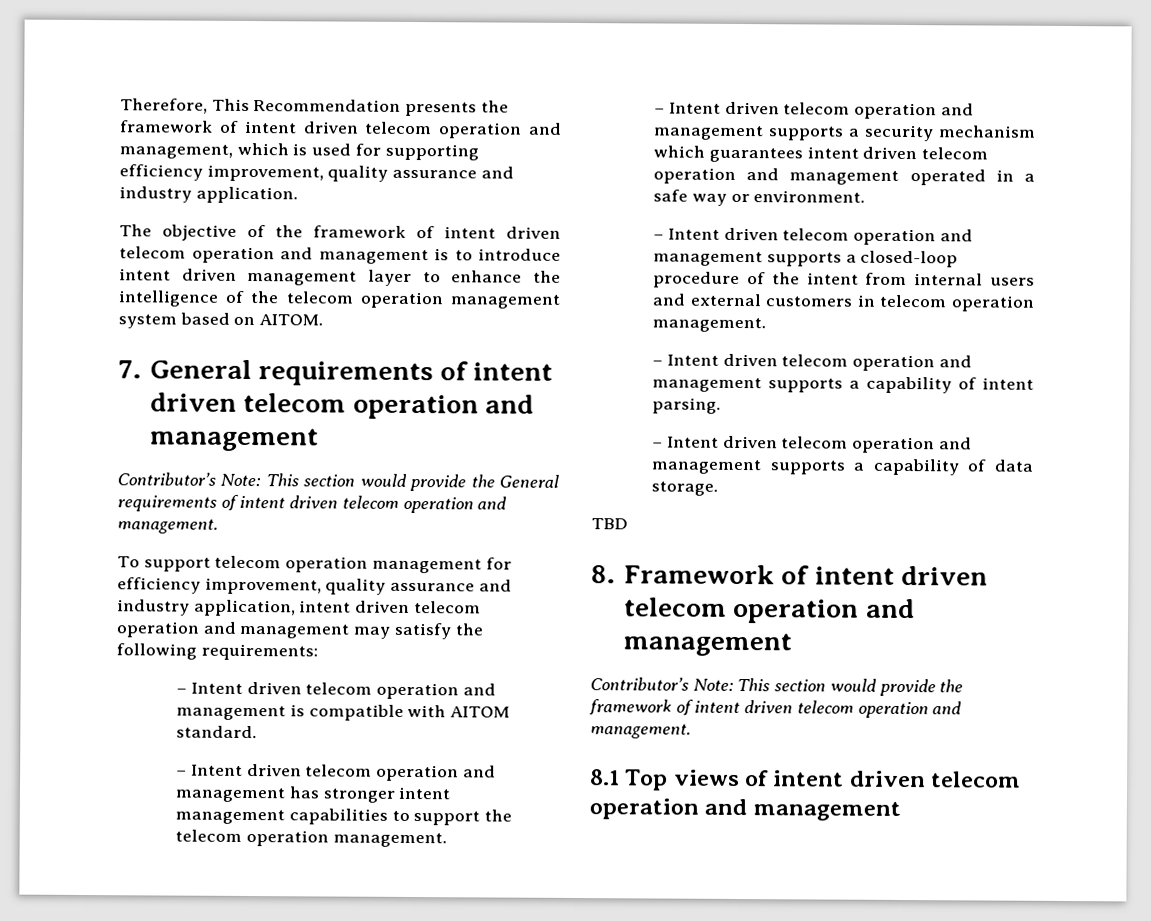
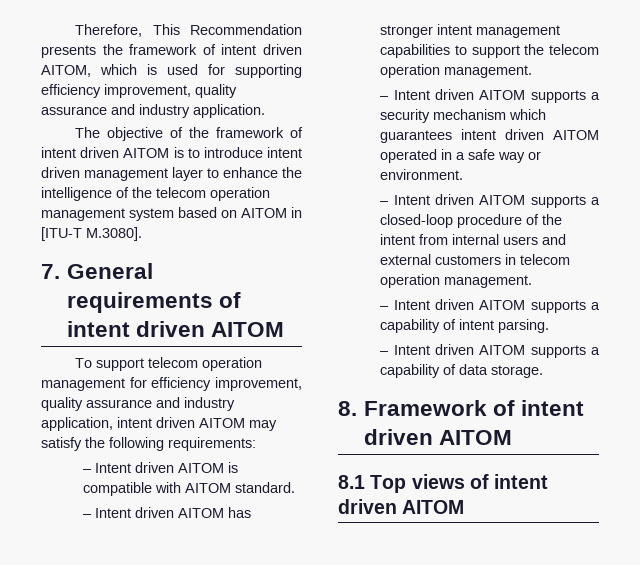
[364,121,562,139] [119,144,233,159] telecom operation and management, -> [41,65,91,77] AITOM,
[119,246,429,265] telecom operation and management -> [123,148,170,158] AITOM
[259,314,324,326] AITOM. -> [241,207,302,218] [41,227,142,241] AITOM in [ITU-T M.3080].
[243,392,535,420] [149,427,319,452] [117,472,560,492] [117,494,508,514] [117,518,218,534] telecom operation and management // Contributor’s Note: This section would provide the General requirements of intent driven telecom operation and management. -> [211,322,285,337] AITOM
[413,601,481,614] [116,621,350,639] telecom operation and management -> [199,418,245,428] AITOM
[305,682,496,700] [176,705,287,721] telecom operation and management -> [178,463,225,473] AITOM
[305,764,496,782] [175,787,286,803] telecom operation and management -> [178,508,225,518] AITOM
[783,102,974,120] [653,125,765,141] telecom operation and management -> [479,90,526,100] AITOM
[920,147,988,160] [653,167,900,185] telecom operation and management -> [553,130,599,140] AITOM
[782,228,973,246] [653,251,764,267] telecom operation and management -> [479,195,526,205] AITOM
[781,354,972,372] [652,377,763,393] telecom operation and management -> [479,300,526,310] AITOM
[781,436,972,454] [651,459,763,475] telecom operation and management -> [479,345,526,355] AITOM
[591,518,628,530] // TBD -> (544, 371) none
[623,597,915,624] [622,632,792,657] [590,677,964,697] [589,699,963,719] [590,723,691,739] telecom operation and management // Contributor’s Note: This section would provide the framework of intent driven telecom operation and management. -> [439,430,513,445] AITOM
[931,771,1022,788] [589,798,901,821] telecom operation and management -> [402,500,465,514] AITOM

